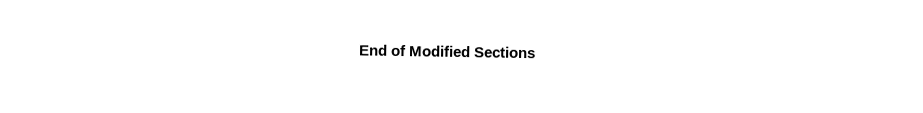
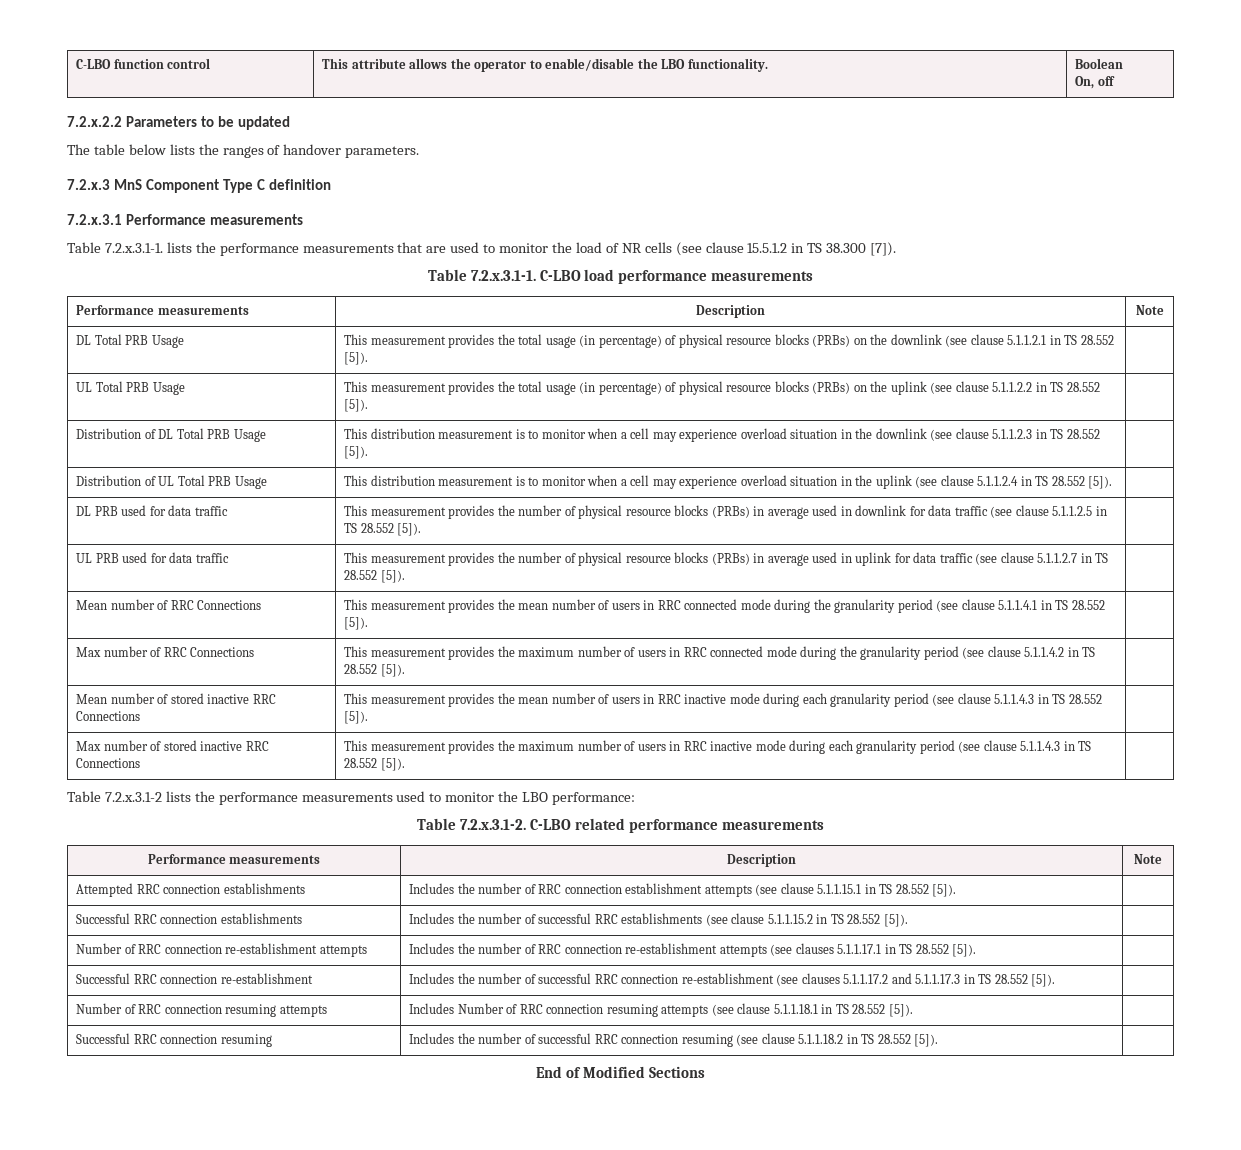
(358, 50) none -> [76,58,211,69] [322,58,768,72] [1075,58,1124,69] [1075,76,1115,89] [67,116,291,130] [67,144,420,158] [67,179,332,193] [67,214,304,225] [67,242,897,256] [427,269,814,284] [76,305,249,315] [696,305,765,318] [1135,305,1164,315] [76,334,184,348] [344,334,1114,348] [344,352,369,365] [76,381,185,395] [344,381,1100,395] [344,399,369,412] [76,428,266,442] [344,428,1100,442] [344,446,369,459] [76,475,267,489] [344,475,1113,489] [76,505,228,516] [344,505,1107,519] [344,523,422,536] [76,552,229,563] [344,552,1109,566] [344,570,405,583] [76,599,262,610] [344,599,1105,613] [344,617,369,630] [76,646,255,657] [344,646,1096,660] [344,664,405,677] [76,693,276,704] [76,711,141,721] [344,693,1102,707] [344,711,369,724] [76,740,269,751] [76,758,141,768] [344,740,1092,754] [344,758,405,771] [67,791,636,805] [417,818,824,833] [147,854,321,864] [727,854,796,867] [1134,854,1162,864] [76,883,305,897] [409,883,957,897] [76,913,302,924] [409,913,908,927] [76,943,367,957] [409,943,977,957] [76,973,313,984] [409,973,1056,987] [76,1003,327,1017] [409,1003,913,1017] [76,1033,272,1047] [409,1033,939,1047] C-LBO function control | This attribute allows the operator to enable/disable the LBO functionality. | Boolean // On, off // 7.2.x.2.2 Parameters to be updated // The table below lists the ranges of handover parameters. // 7.2.x.3 MnS Component Type C definition // 7.2.x.3.1 Performance measurements // Table 7.2.x.3.1-1. lists the performance measurements that are used to monitor the load of NR cells (see clause 15.5.1.2 in TS 38.300 [7]). // Table 7.2.x.3.1-1. C-LBO load performance measurements // Performance measurements | Description | Note // DL Total PRB Usage | This measurement provides the total usage (in percentage) of physical resource blocks (PRBs) on the downlink (see clause 5.1.1.2.1 in TS 28.552 [5]). | // UL Total PRB Usage | This measurement provides the total usage (in percentage) of physical resource blocks (PRBs) on the uplink (see clause 5.1.1.2.2 in TS 28.552 [5]). | // Distribution of DL Total PRB Usage | This distribution measurement is to monitor when a cell may experience overload situation in the downlink (see clause 5.1.1.2.3 in TS 28.552 [5]). | // Distribution of UL Total PRB Usage | This distribution measurement is to monitor when a cell may experience overload situation in the uplink (see clause 5.1.1.2.4 in TS 28.552 [5]). | // DL PRB used for data traffic | This measurement provides the number of physical resource blocks (PRBs) in average used in downlink for data traffic (see clause 5.1.1.2.5 in TS 28.552 [5]). | // UL PRB used for data traffic | This measurement provides the number of physical resource blocks (PRBs) in average used in uplink for data traffic (see clause 5.1.1.2.7 in TS 28.552 [5]). | // Mean number of RRC Connections | This measurement provides the mean number of users in RRC connected mode during the granularity period (see clause 5.1.1.4.1 in TS 28.552 [5]). | // Max number of RRC Connections | This measurement provides the maximum number of users in RRC connected mode during the granularity period (see clause 5.1.1.4.2 in TS 28.552 [5]). | // Mean number of stored inactive RRC Connections | This measurement provides the mean number of users in RRC inactive mode during each granularity period (see clause 5.1.1.4.3 in TS 28.552 [5]). | // Max number of stored inactive RRC Connections | This measurement provides the maximum number of users in RRC inactive mode during each granularity period (see clause 5.1.1.4.3 in TS 28.552 [5]). | // Table 7.2.x.3.1-2 lists the performance measurements used to monitor the LBO performance: // Table 7.2.x.3.1-2. C-LBO related performance measurements // Performance measurements | Description | Note // Attempted RRC connection establishments | Includes the number of RRC connection establishment attempts (see clause 5.1.1.15.1 in TS 28.552 [5]). | // Successful RRC connection establishments | Includes the number of successful RRC establishments (see clause 5.1.1.15.2 in TS 28.552 [5]). | // Number of RRC connection re-establishment attempts | Includes the number of RRC connection re-establishment attempts (see clauses 5.1.1.17.1 in TS 28.552 [5]). | // Successful RRC connection re-establishment | Includes the number of successful RRC connection re-establishment (see clauses 5.1.1.17.2 and 5.1.1.17.3 in TS 28.552 [5]). | // Number of RRC connection resuming attempts | Includes Number of RRC connection resuming attempts (see clause 5.1.1.18.1 in TS 28.552 [5]). | // Successful RRC connection resuming | Includes the number of successful RRC connection resuming (see clause 5.1.1.18.2 in TS 28.552 [5]). | //

